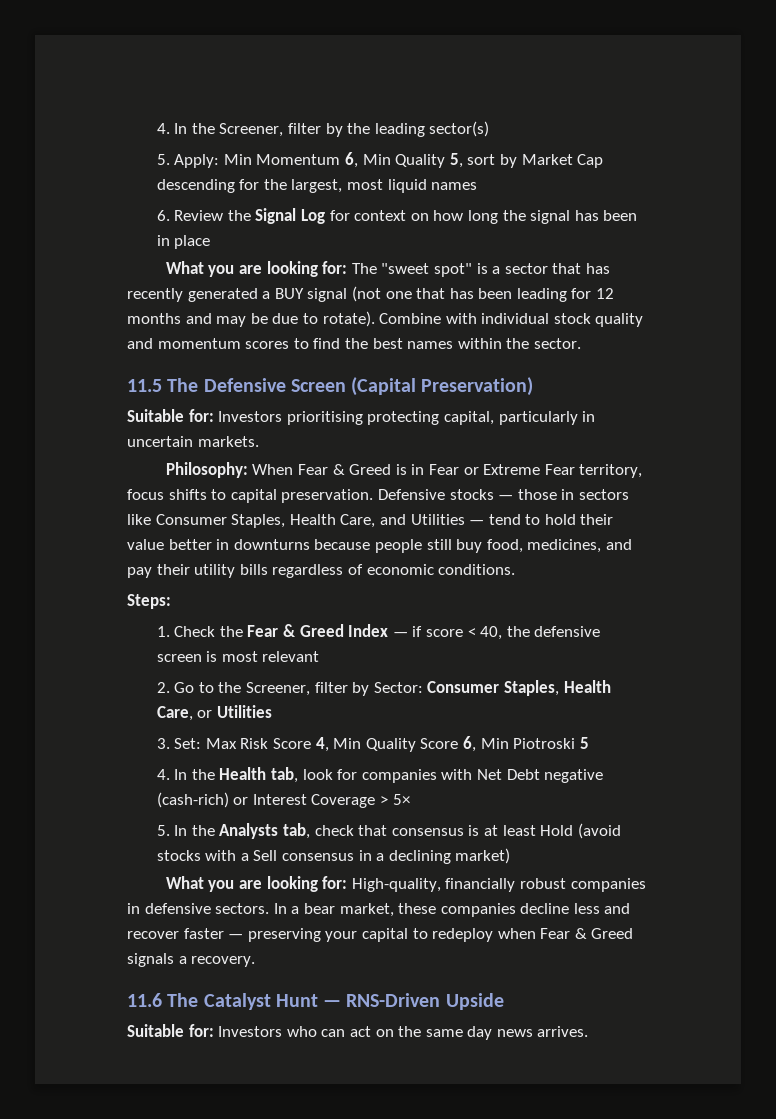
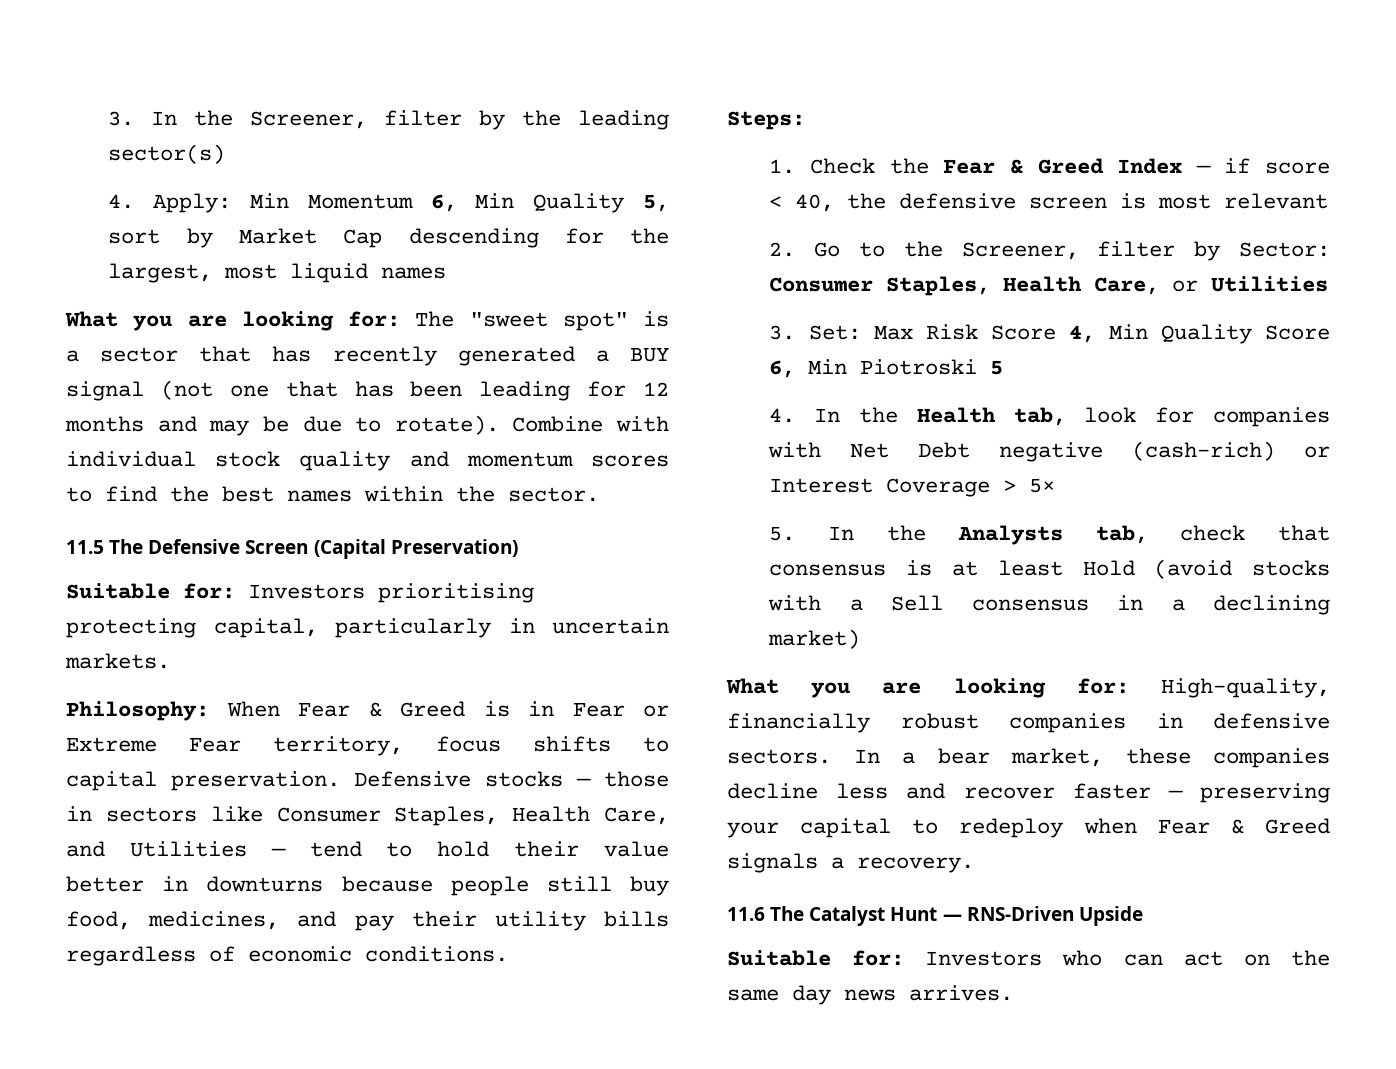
[156,123,170,134] 4. -> [108,111,135,126] 3.
[156,154,170,165] 5. -> [108,194,135,209] 4.
[156,208,638,224] [156,235,211,249] // 6. Review the Signal Log for context on how long the signal has been in place -> (447, 273) none

